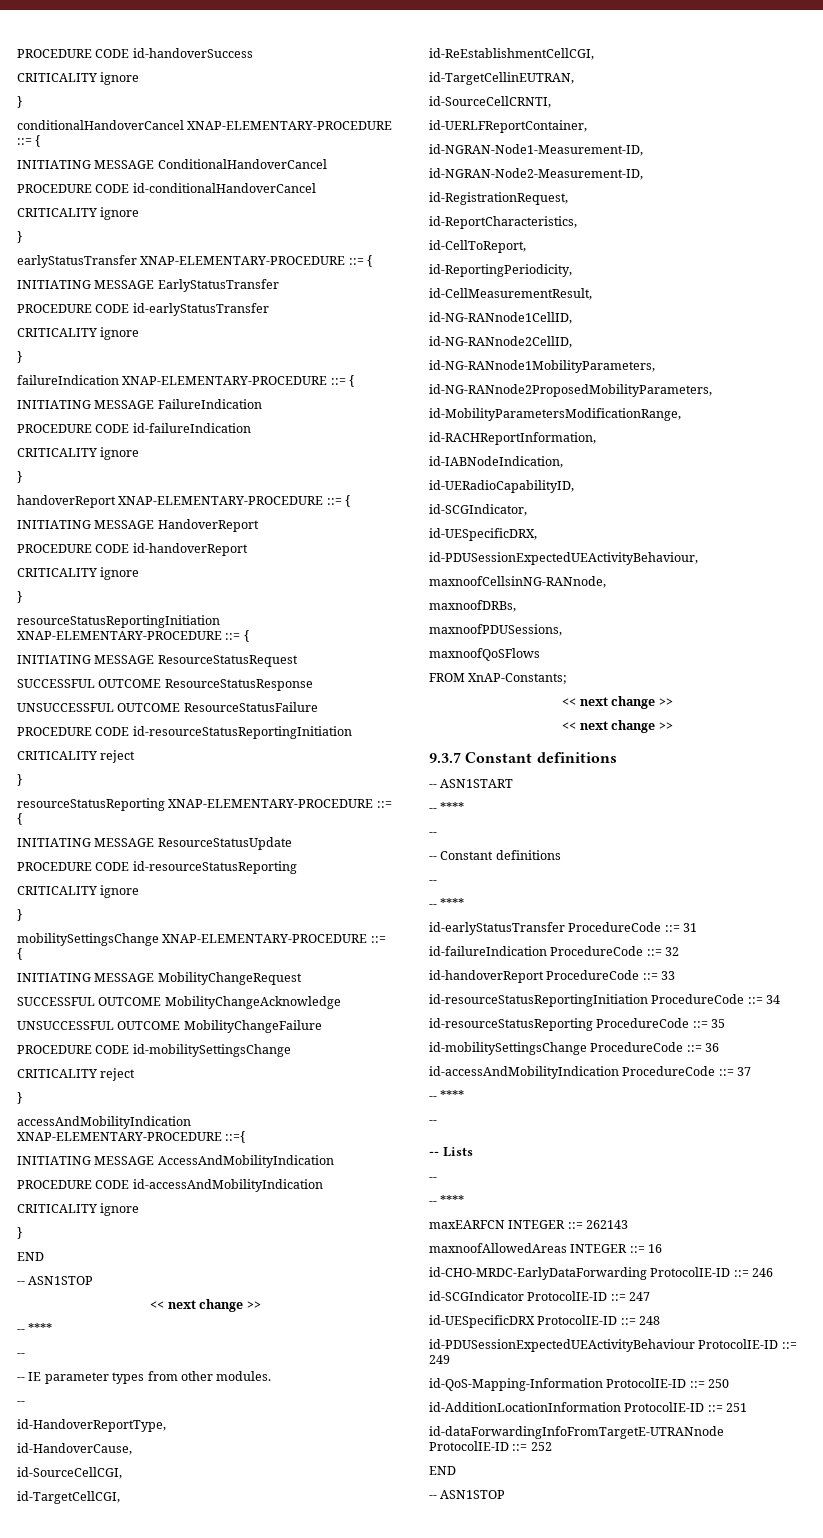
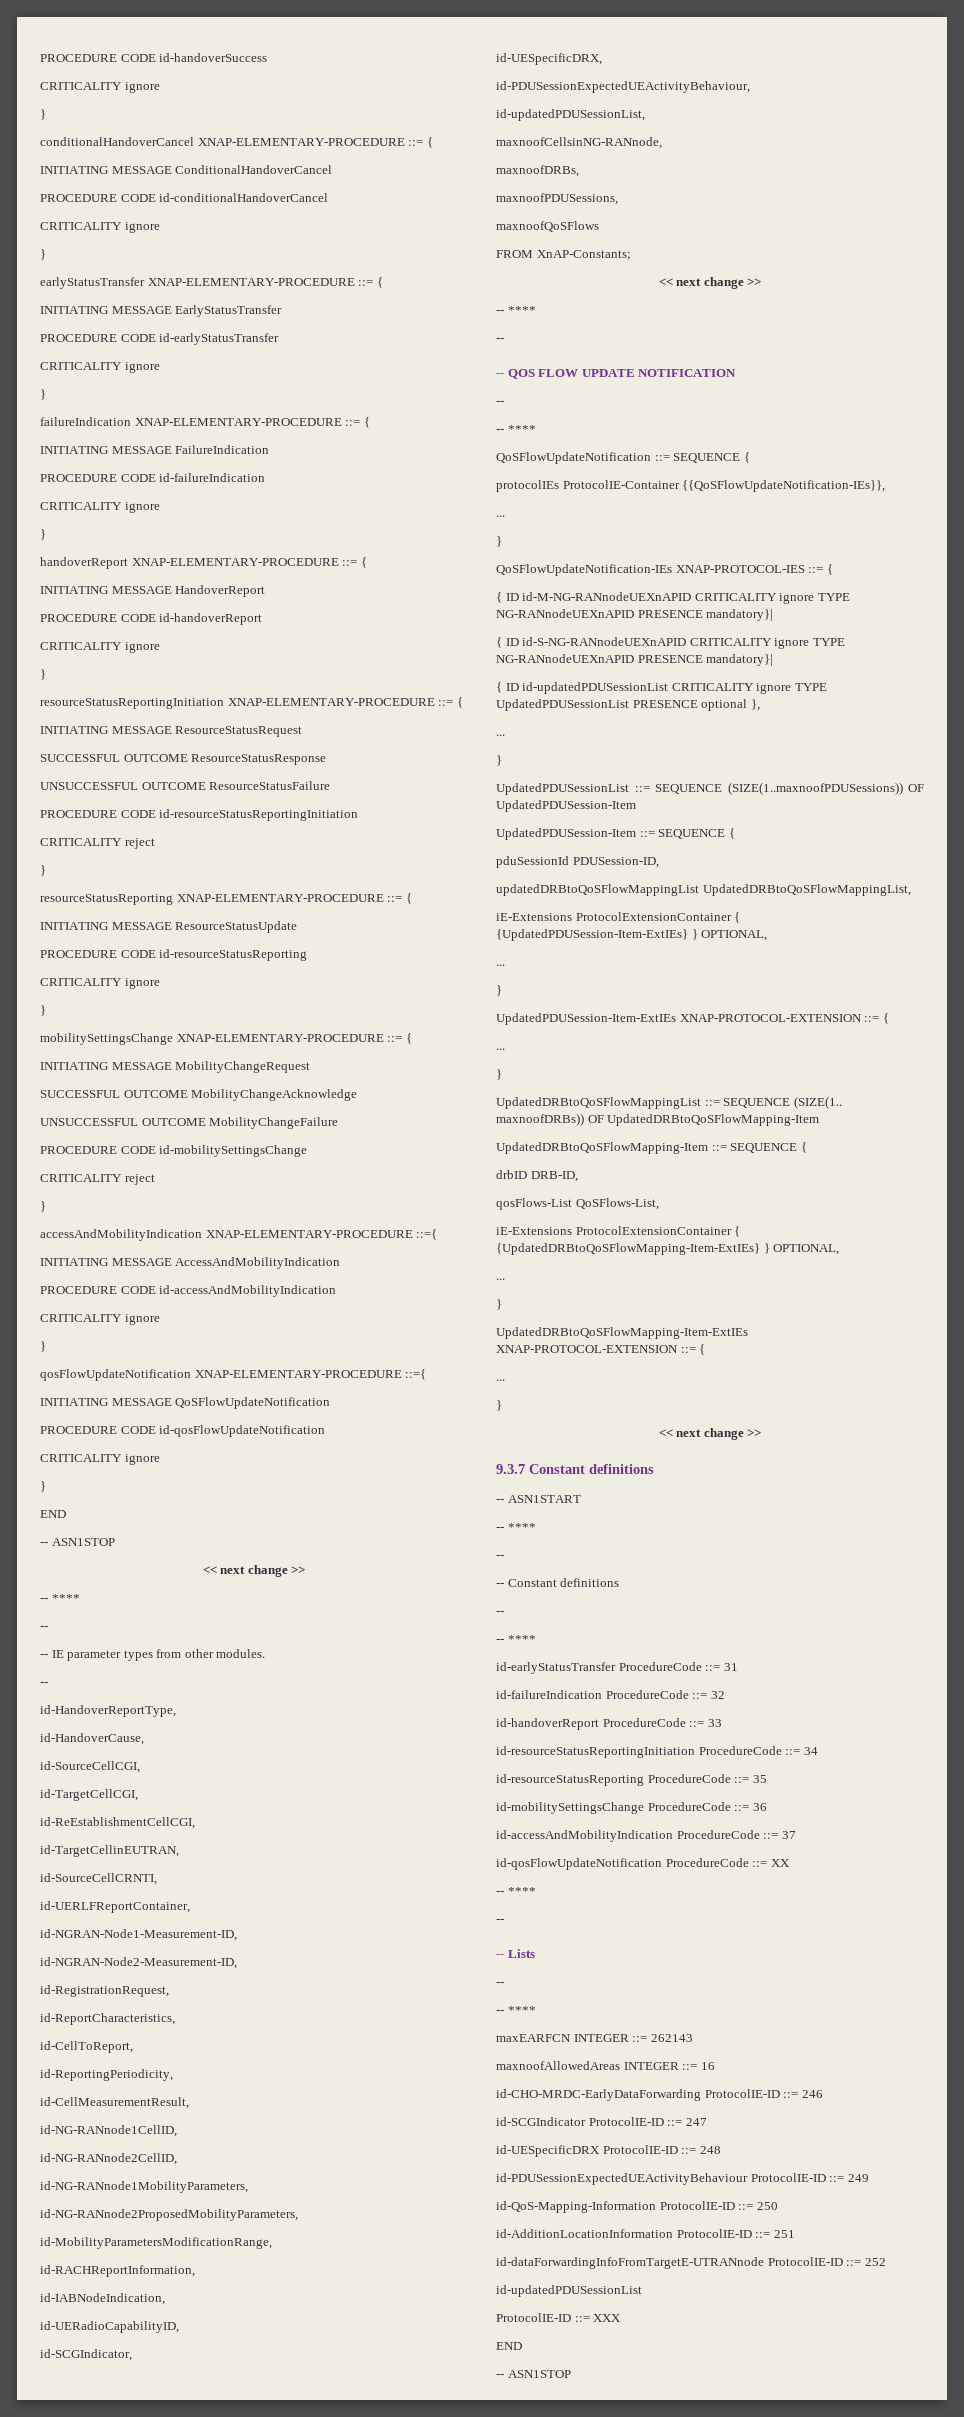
(22, 1233) none -> [40,1369,427,1381] [40,1397,331,1409] [40,1425,326,1437] [40,1454,160,1465] [40,1481,46,1492] // qosFlowUpdateNotification XNAP-ELEMENTARY-PROCEDURE ::={ // INITIATING MESSAGE QoSFlowUpdateNotification // PROCEDURE CODE id-qosFlowUpdateNotification // CRITICALITY ignore // }
(698, 558) none -> [496,109,645,121] // id-updatedPDUSessionList,
(673, 702) none -> [496,306,536,314] [496,338,504,342] [496,369,737,379] [496,401,504,405] [496,425,536,433] [496,452,750,464] [496,480,886,492] [496,515,505,517] [496,536,502,547] [496,564,833,576] [496,592,850,604] [496,609,774,621] [496,637,845,649] [496,654,774,666] [496,682,827,694] [496,699,760,711] [496,734,505,736] [496,755,502,766] [496,782,924,795] [496,800,636,812] [496,828,735,840] [496,856,659,868] [496,884,911,896] [496,912,741,923] [496,929,768,941] [496,964,505,966] [496,985,502,996] [496,1013,889,1025] [496,1048,505,1050] [496,1069,502,1080] [496,1096,842,1109] [496,1113,820,1126] [496,1142,807,1154] [496,1170,578,1182] [496,1198,659,1210] [496,1226,741,1237] [496,1243,840,1255] [496,1278,505,1280] [496,1299,502,1310] [496,1327,748,1339] [496,1344,706,1355] [496,1379,505,1381] [496,1400,502,1411] // -- **** // -- // -- QOS FLOW UPDATE NOTIFICATION // -- // -- **** // QoSFlowUpdateNotification ::= SEQUENCE { // protocolIEs ProtocolIE-Container {{QoSFlowUpdateNotification-IEs}}, // ... // } // QoSFlowUpdateNotification-IEs XNAP-PROTOCOL-IES ::= { // { ID id-M-NG-RANnodeUEXnAPID CRITICALITY ignore TYPE NG-RANnodeUEXnAPID PRESENCE mandatory}| // { ID id-S-NG-RANnodeUEXnAPID CRITICALITY ignore TYPE NG-RANnodeUEXnAPID PRESENCE mandatory}| // { ID id-updatedPDUSessionList CRITICALITY ignore TYPE UpdatedPDUSessionList PRESENCE optional }, // ... // } // UpdatedPDUSessionList ::= SEQUENCE (SIZE(1..maxnoofPDUSessions)) OF UpdatedPDUSession-Item // UpdatedPDUSession-Item ::= SEQUENCE { // pduSessionId PDUSession-ID, // updatedDRBtoQoSFlowMappingList UpdatedDRBtoQoSFlowMappingList, // iE-Extensions ProtocolExtensionContainer { {UpdatedPDUSession-Item-ExtIEs} } OPTIONAL, // ... // } // UpdatedPDUSession-Item-ExtIEs XNAP-PROTOCOL-EXTENSION ::= { // ... // } // UpdatedDRBtoQoSFlowMappingList ::= SEQUENCE (SIZE(1.. maxnoofDRBs)) OF UpdatedDRBtoQoSFlowMapping-Item // UpdatedDRBtoQoSFlowMapping-Item ::= SEQUENCE { // drbID DRB-ID, // qosFlows-List QoSFlows-List, // iE-Extensions ProtocolExtensionContainer { {UpdatedDRBtoQoSFlowMapping-Item-ExtIEs} } OPTIONAL, // ... // } // UpdatedDRBtoQoSFlowMapping-Item-ExtIEs XNAP-PROTOCOL-EXTENSION ::= { // ... // }
(752, 1071) none -> [496,1858,790,1870] // id-qosFlowUpdateNotification ProcedureCode ::= XX
(552, 1446) none -> [496,2285,642,2297] [496,2313,622,2322] // id-updatedPDUSessionList // ProtocolIE-ID ::= XXX

